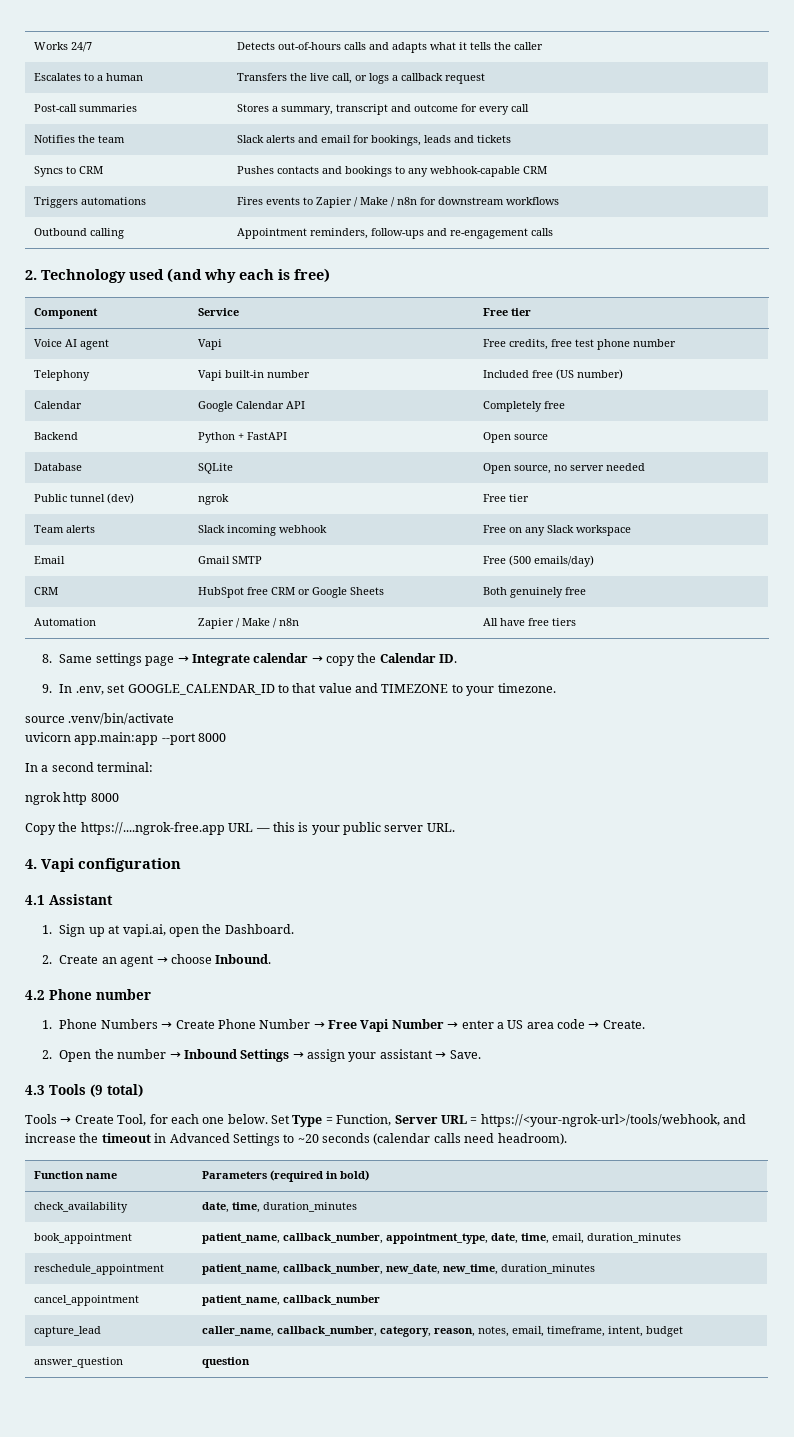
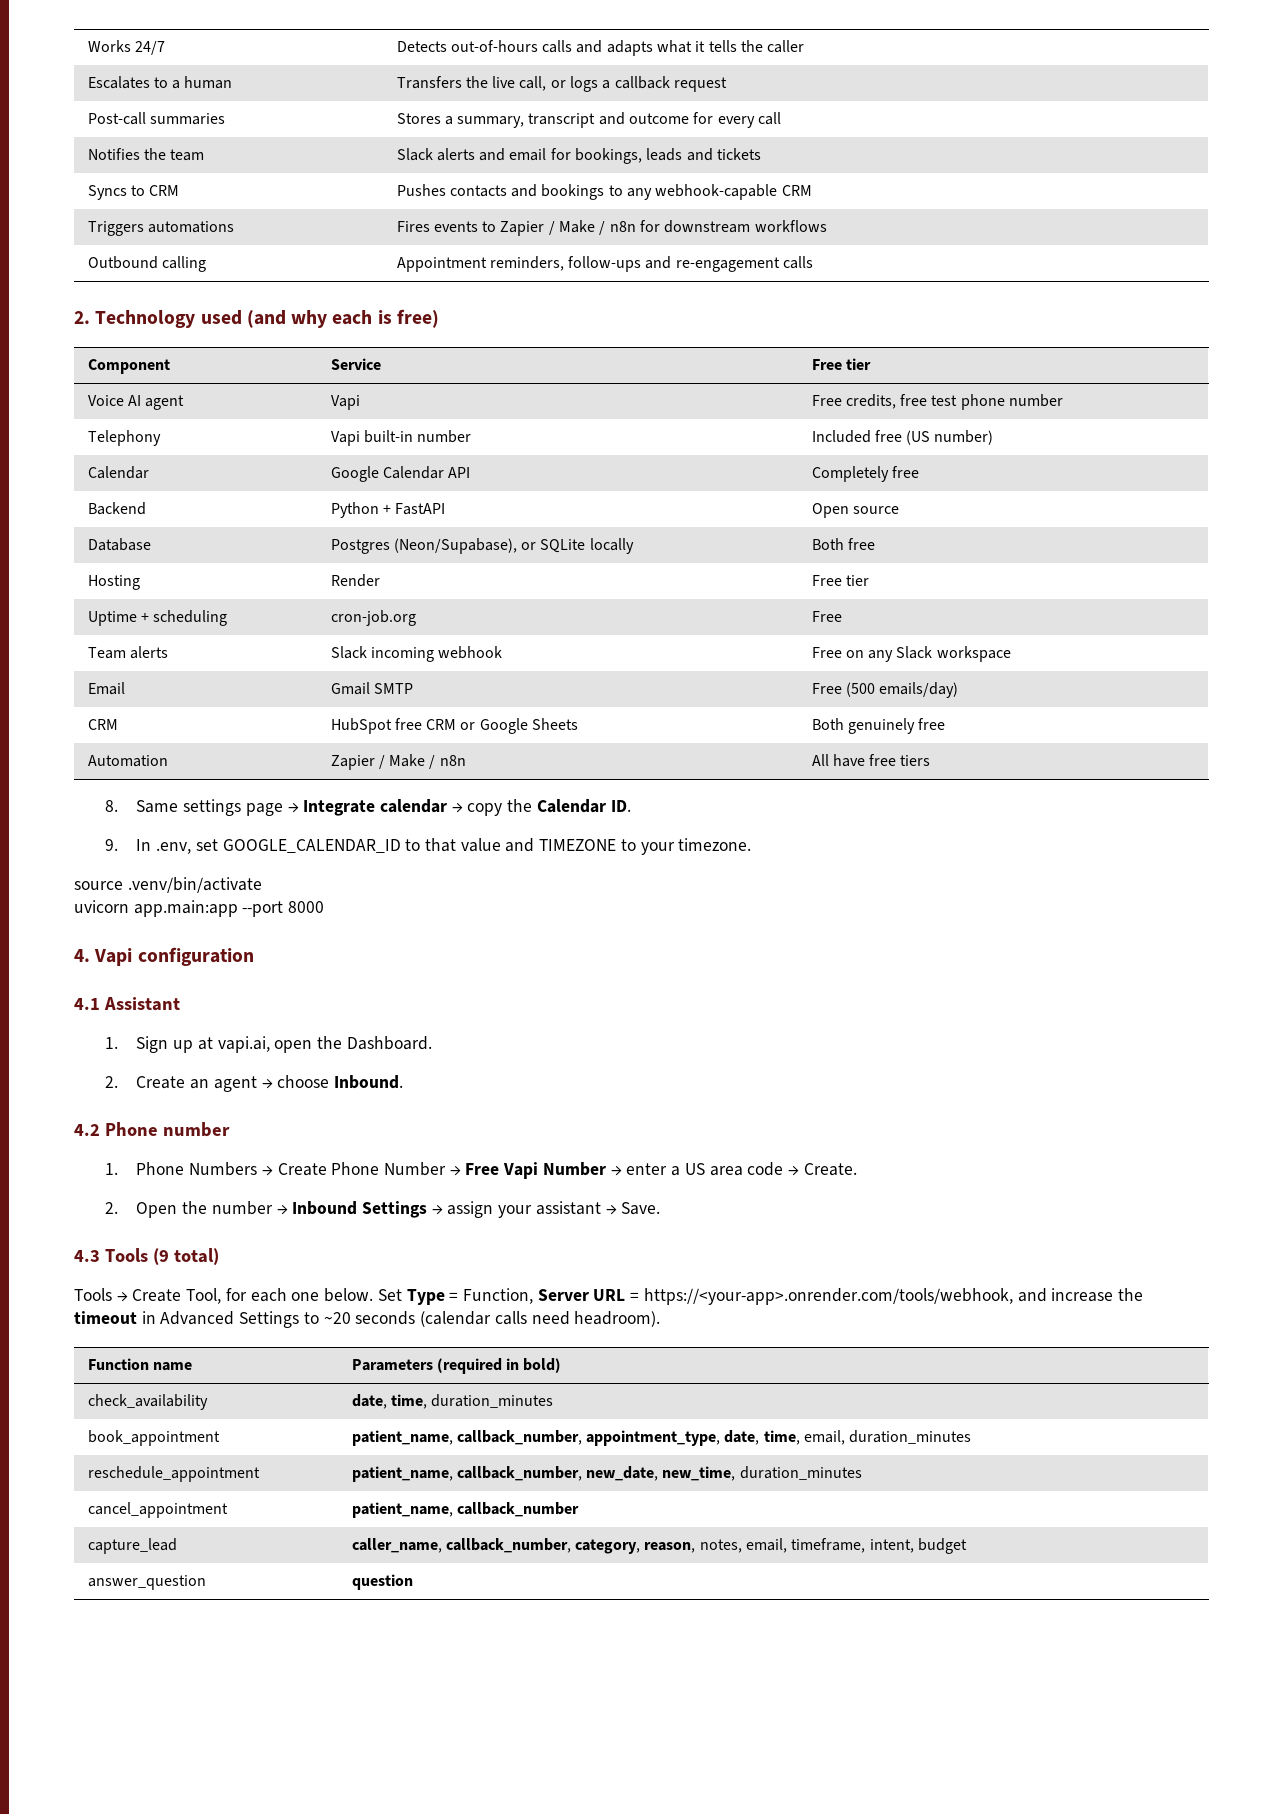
[197,463,233,474] [482,463,645,474] [33,493,134,504] [197,494,229,505] [482,494,529,502] SQLite | Open source, no server needed // Public tunnel (dev) | ngrok | Free tier -> [330,538,634,554] [811,538,875,550] [87,575,140,590] [330,574,380,587] [811,575,869,586] [87,610,228,626] [330,610,416,626] [811,611,842,622] Postgres (Neon/Supabase), or SQLite locally | Both free // Hosting | Render | Free tier // Uptime + scheduling | cron-job.org | Free
[25,762,154,772] [25,792,119,805] [25,822,455,835] // In a second terminal: // ngrok http 8000 // Copy the https://....ngrok-free.app URL — this is your public server URL. -> (325, 907) none
[480,1114,720,1127] https://<your-ngrok-url>/tools/webhook, -> [643,1288,1013,1305] https://<your-app>.onrender.com/tools/webhook,

